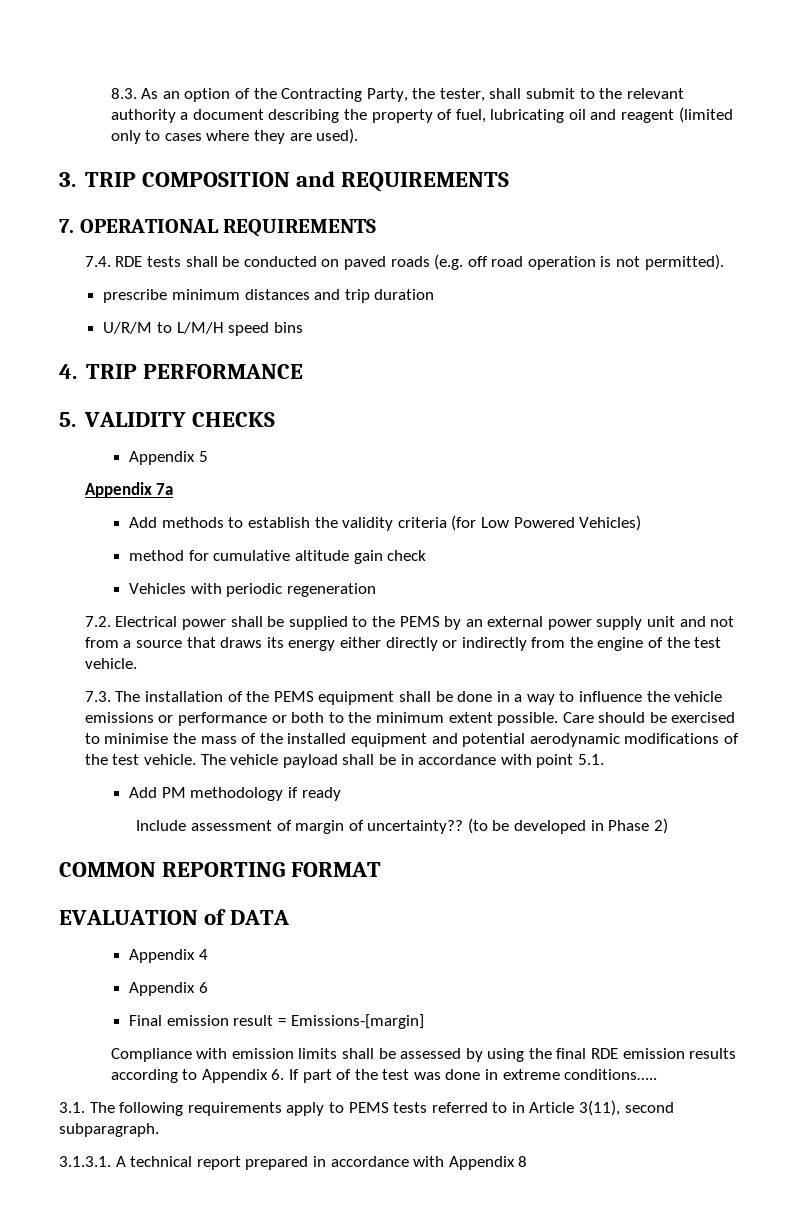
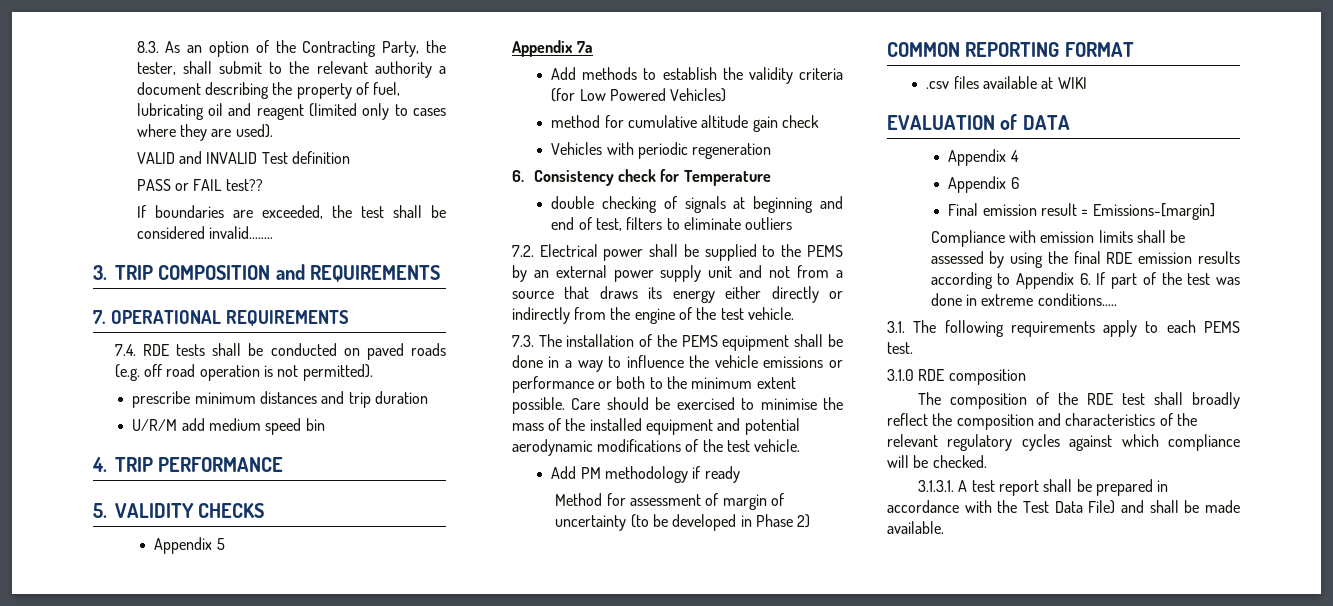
(359, 136) none -> [136,151,350,164] [136,179,263,191] [136,205,447,219] [136,226,273,239] // VALID and INVALID Test definition // PASS or FAIL test?? // If boundaries are exceeded, the test shall be considered invalid..……
[157,322,303,336] to L/M/H speed bins -> [181,418,325,435] add medium speed bin
(377, 590) none -> [511,169,771,186] [551,196,843,213] [551,217,793,231] // 6. Consistency check for Temperature // double checking of signals at beginning and end of test, filters to eliminate outliers
[200,754,604,768] The vehicle payload shall be in accordance with point 5.1. -> (801, 445) none
[136,820,187,831] Include -> [555,493,626,506] Method for
[367,820,464,834] uncertainty?? -> [555,515,627,531] uncertainty
(382, 869) none -> [926,76,1087,89] // .csv files available at WIKI
[348,1100,674,1116] [59,1123,159,1137] [59,1156,528,1170] PEMS tests referred to in Article 3(11), second subparagraph. // 3.1.3.1. A technical report prepared in accordance with Appendix 8 -> [1166,320,1240,333] [887,342,913,354] [887,369,1026,385] [918,392,1240,409] [887,413,1197,430] [887,434,1240,451] [887,455,987,468] [918,479,1169,496] [887,500,1240,514] [887,521,944,534] each PEMS test. // 3.1.0 RDE composition // The composition of the RDE test shall broadly reflect the composition and characteristics of the relevant regulatory cycles against which compliance will be checked. // 3.1.3.1. A test report shall be prepared in accordance with the Test Data File) and shall be made available.

